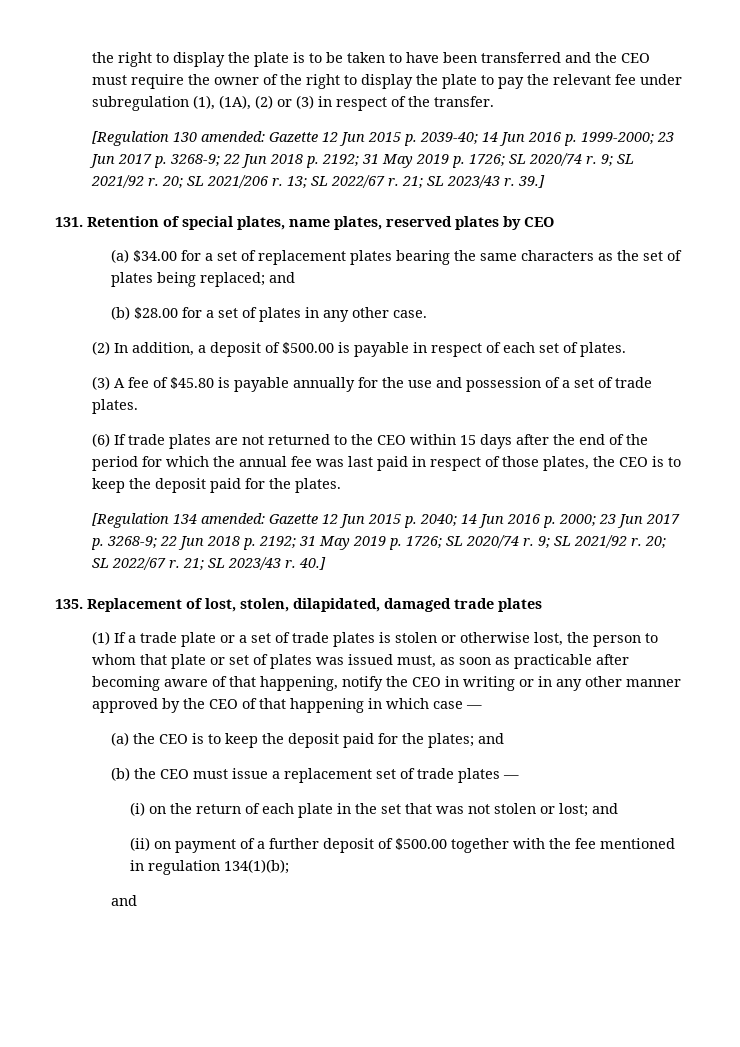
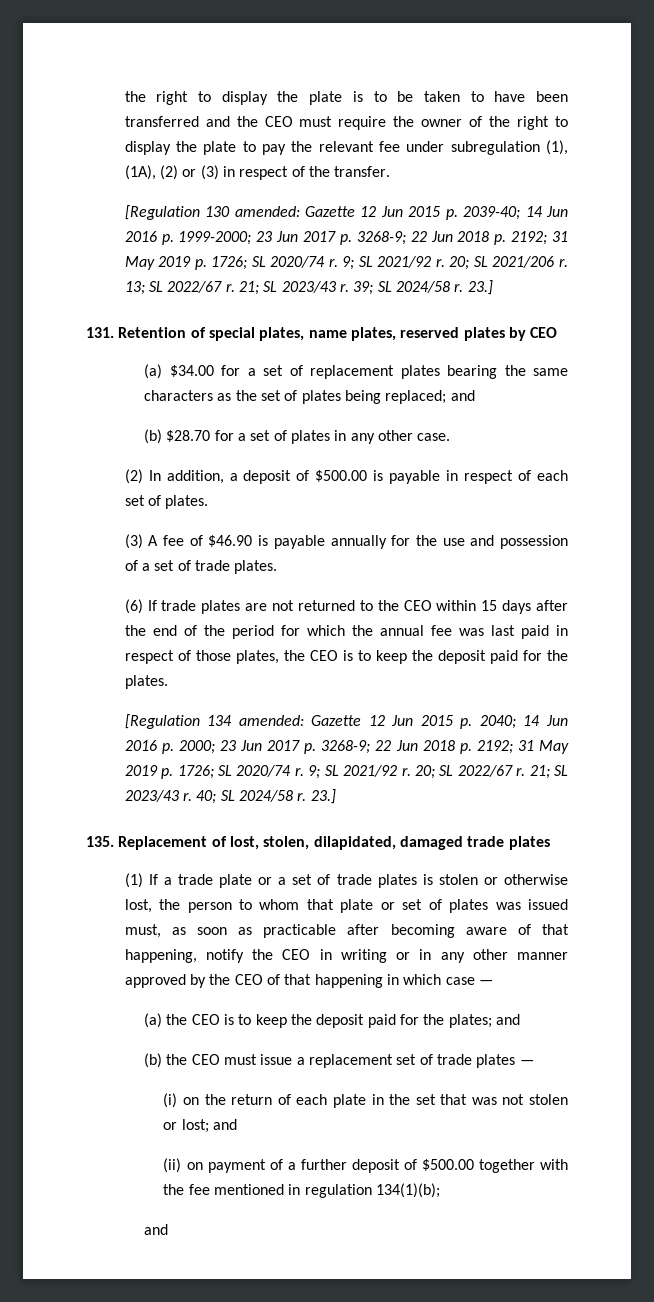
[518,175,546,188] 39.] -> [353,280,493,295] 39; SL 2024/58 r. 23.]
[133,307,178,319] $28.00 -> [166,430,211,442] $28.70
[170,377,215,389] $45.80 -> [208,535,253,547] $46.90
[299,557,327,570] 40.] -> [196,789,336,804] 40; SL 2024/58 r. 23.]

